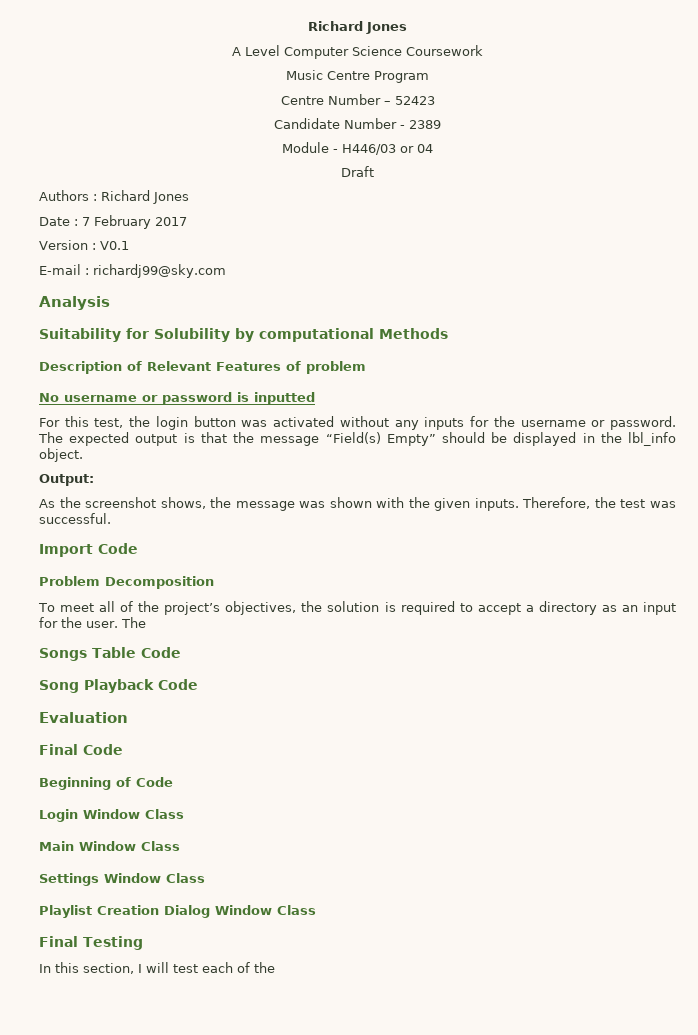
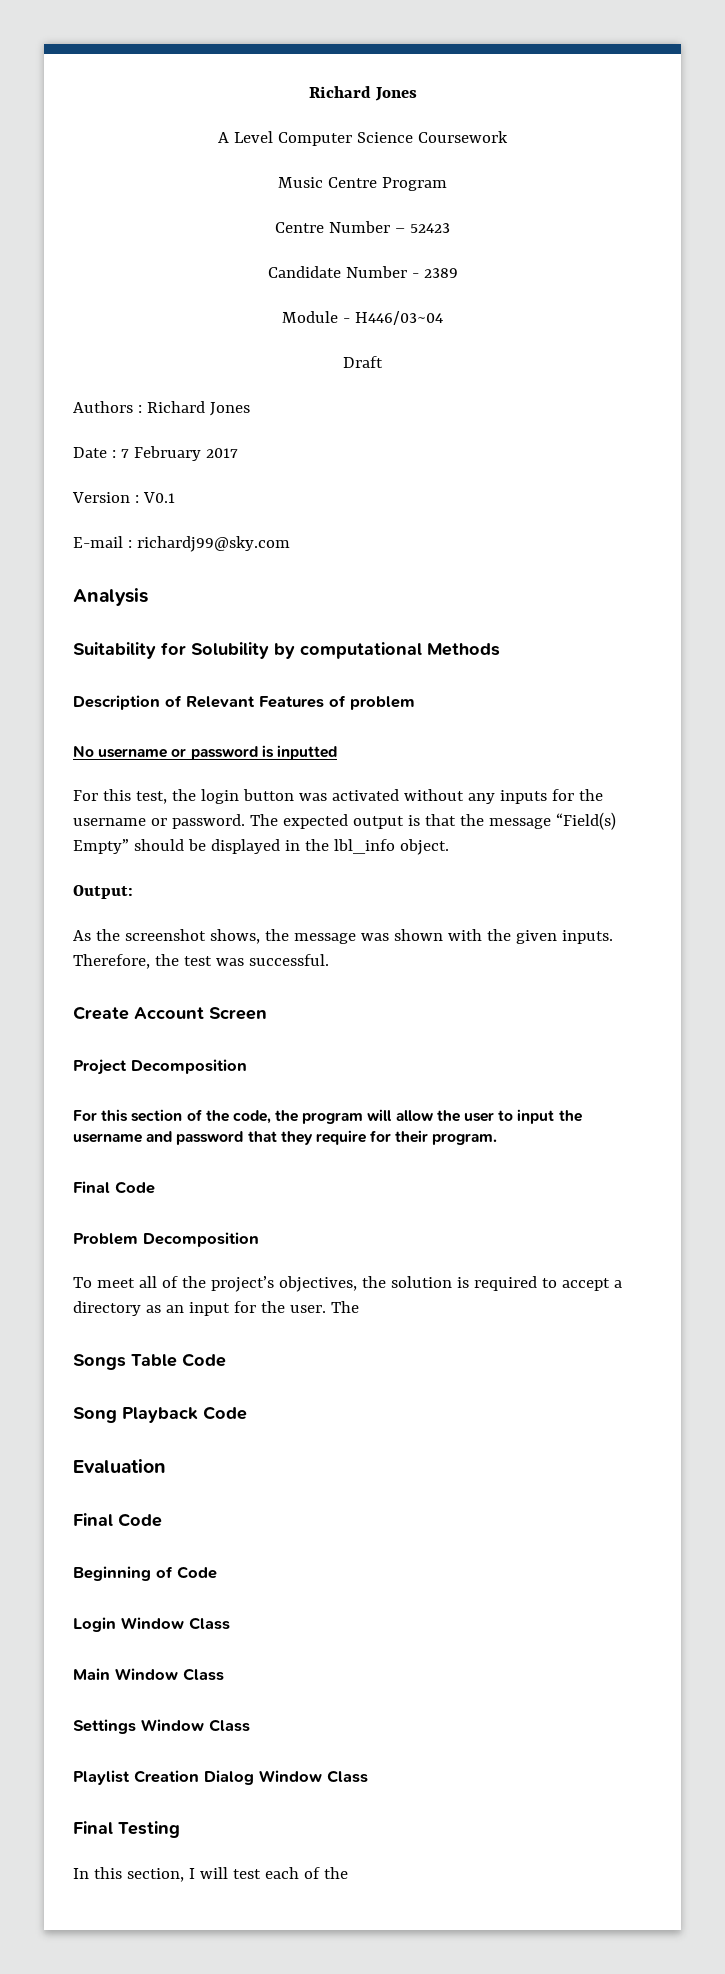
[342,144,433,155] H446/03 or 04 -> [354,311,443,325] H446/03~04
[39,544,93,557] Import -> [73,1006,267,1020] [73,1059,247,1075] [73,1109,582,1124] [73,1130,498,1145] [73,1181,110,1193] Create Account Screen // Project Decomposition // For this section of the code, the program will allow the user to input the username and password that they require for their program. // Final

